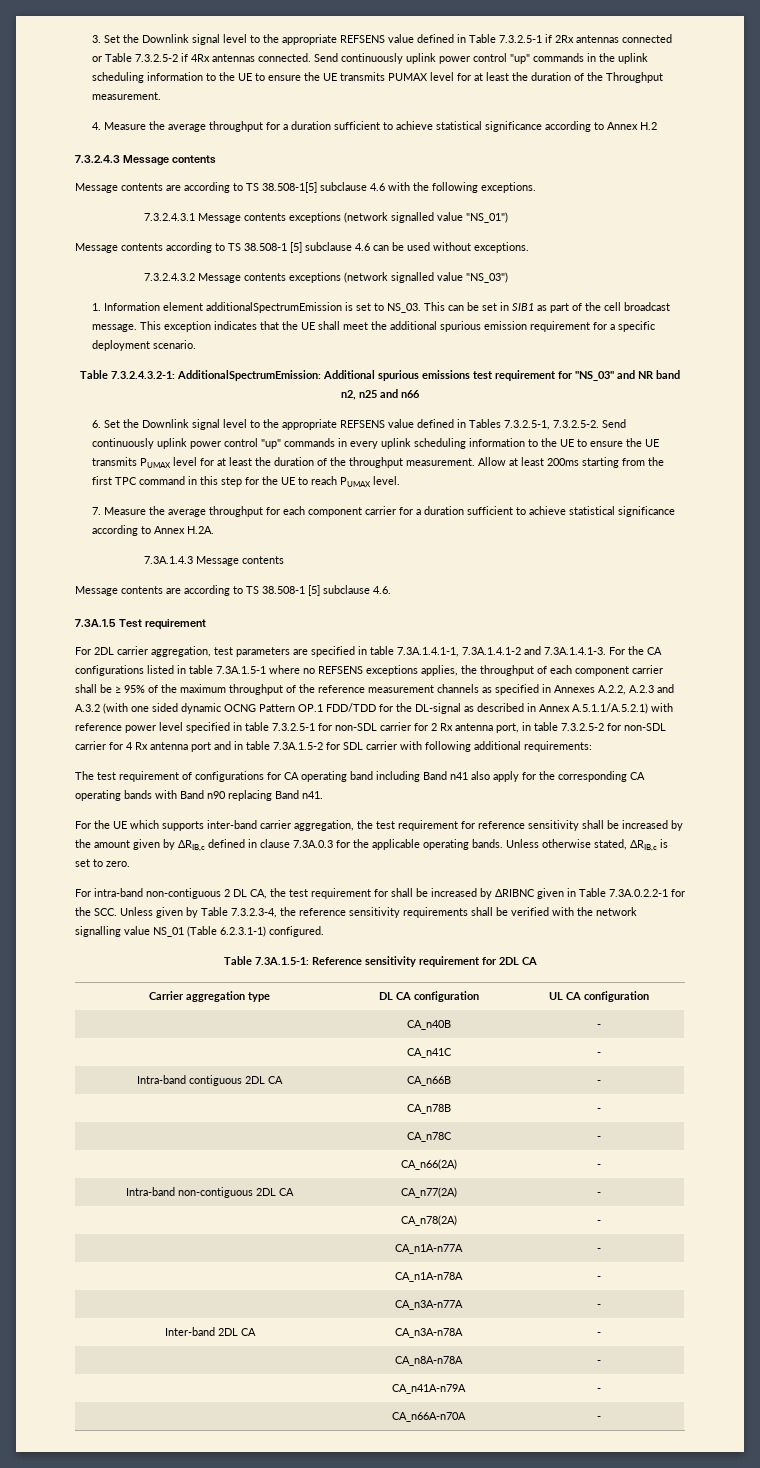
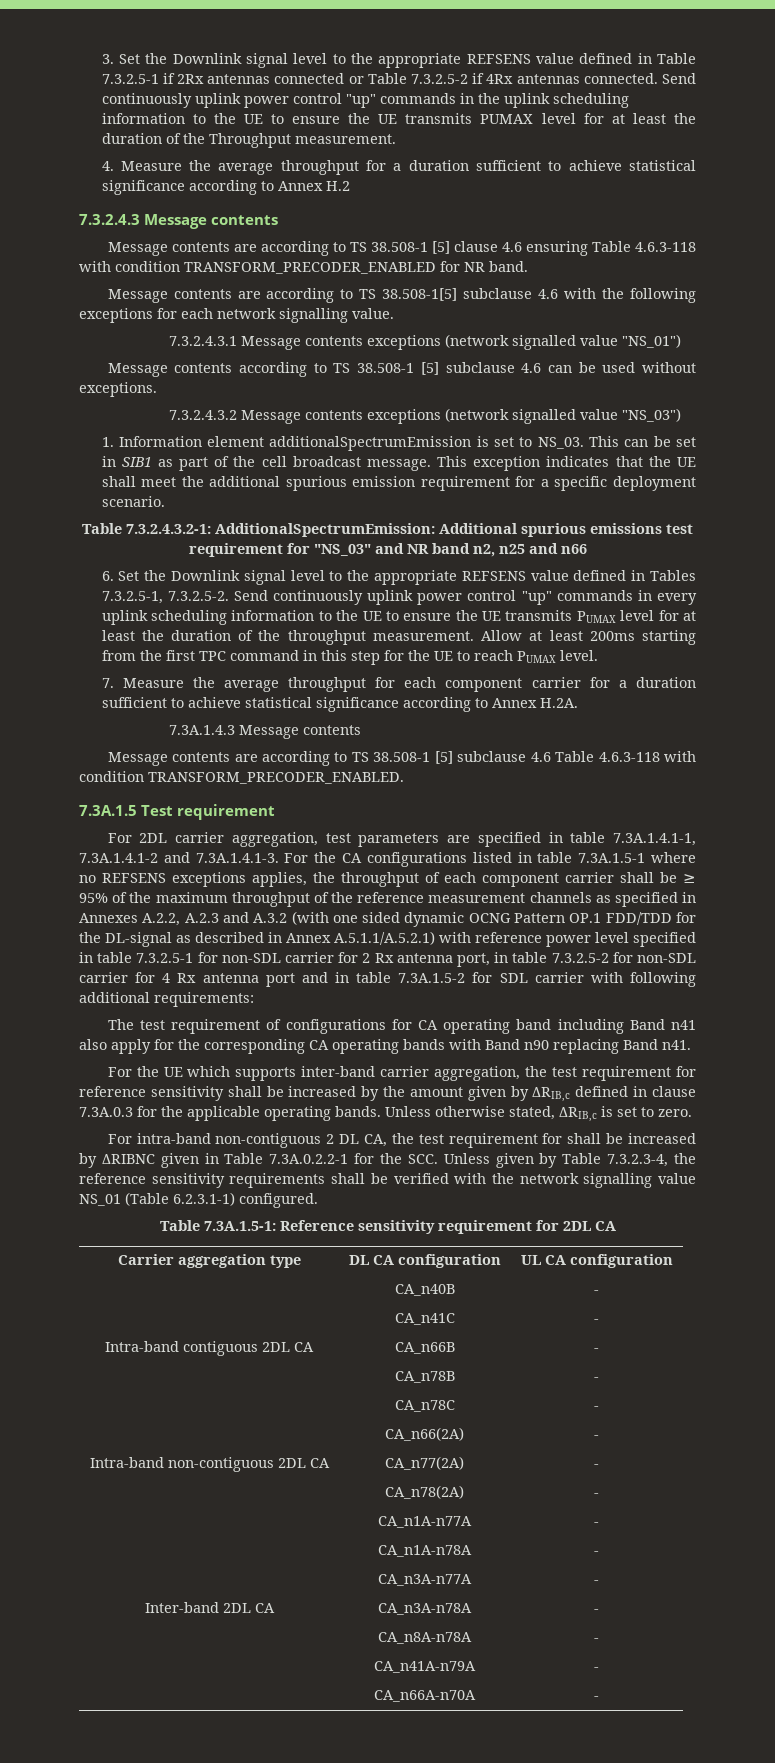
(216, 159) none -> [107,241,696,256] [79,261,528,274] // Message contents are according to TS 38.508-1 [5] clause 4.6 ensuring Table 4.6.3-118 with condition TRANSFORM_PRECODER_ENABLED for NR band.
[481,182,536,193] exceptions. -> [79,308,394,323] exceptions for each network signalling value.
[373,586,391,594] 4.6. -> [530,751,696,762] [79,771,404,784] 4.6 Table 4.6.3-118 with condition TRANSFORM_PRECODER_ENABLED.

